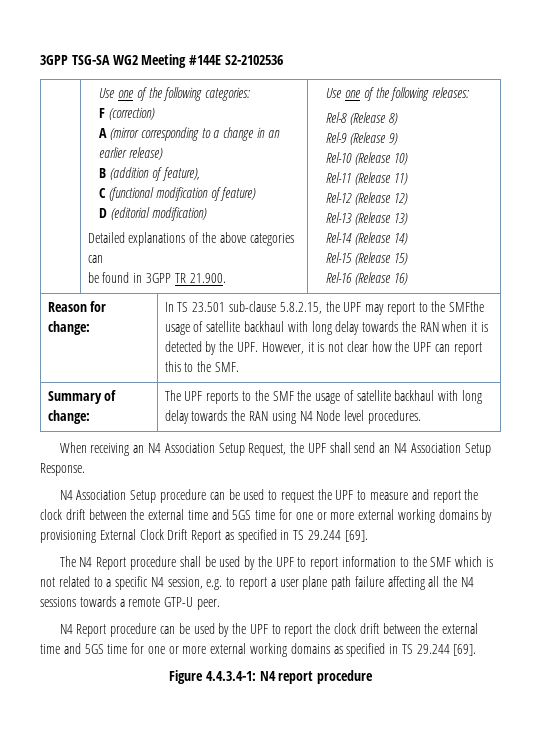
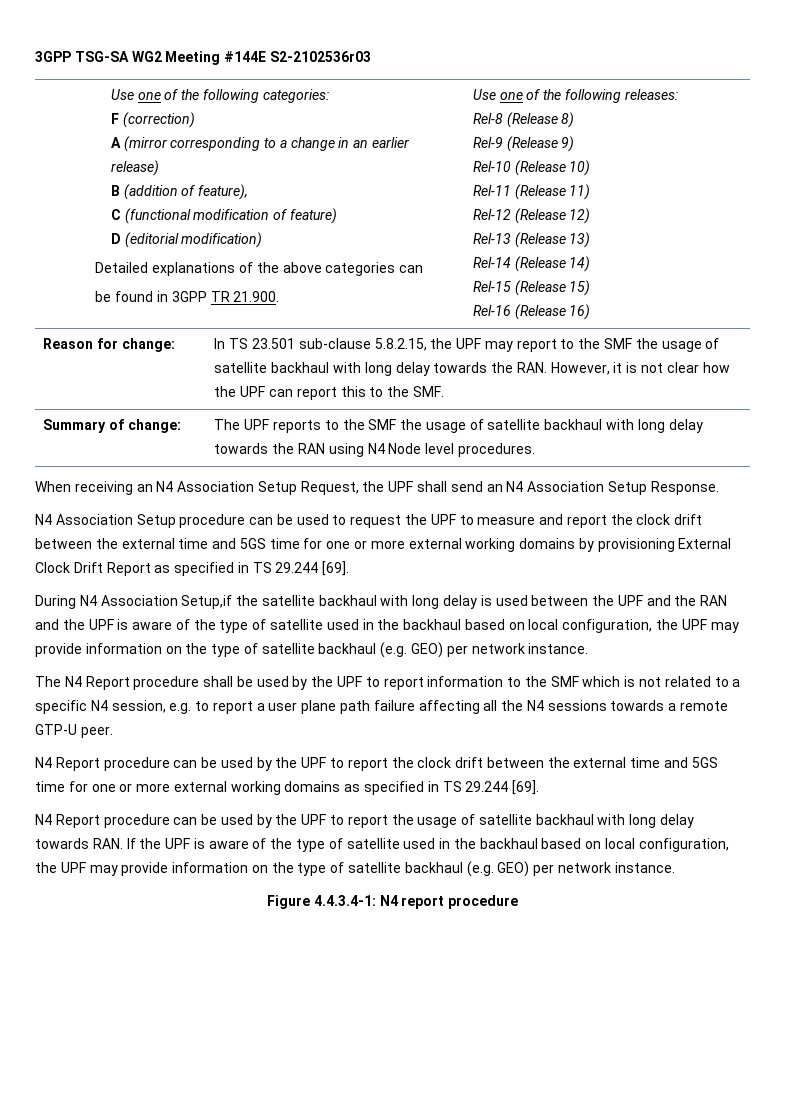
[224,55,283,65] S2-2102536 -> [269,51,371,62] S2-2102536r03
[449,301,485,312] [164,321,488,335] [164,341,258,355] SMFthe usage of satellite backhaul with long delay towards the RAN when it is detected by the UPF. -> [603,338,720,352] [214,362,547,376] SMF the usage of satellite backhaul with long delay towards the RAN.
(368, 536) none -> [35,595,728,609] [35,619,739,633] [35,642,589,658] // During N4 Association Setup,if the satellite backhaul with long delay is used between the UPF and the RAN and the UPF is aware of the type of satellite used in the backhaul based on local configuration, the UPF may provide information on the type of satellite backhaul (e.g. GEO) per network instance.
(477, 650) none -> [35,814,695,828] [35,838,729,852] [35,861,675,877] // N4 Report procedure can be used by the UPF to report the usage of satellite backhaul with long delay towards RAN. If the UPF is aware of the type of satellite used in the backhaul based on local configuration, the UPF may provide information on the type of satellite backhaul (e.g. GEO) per network instance.

